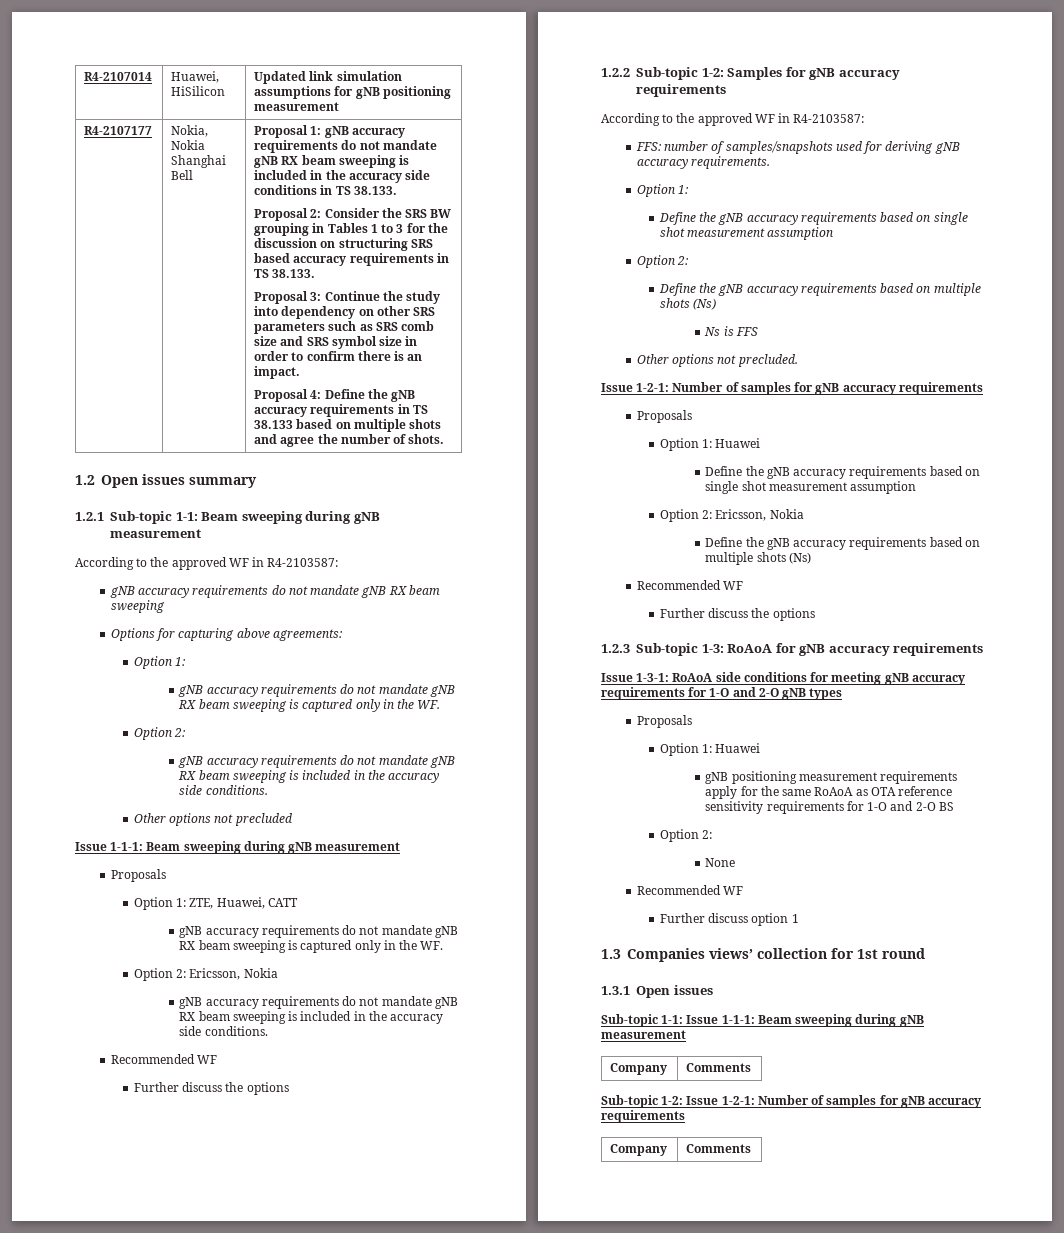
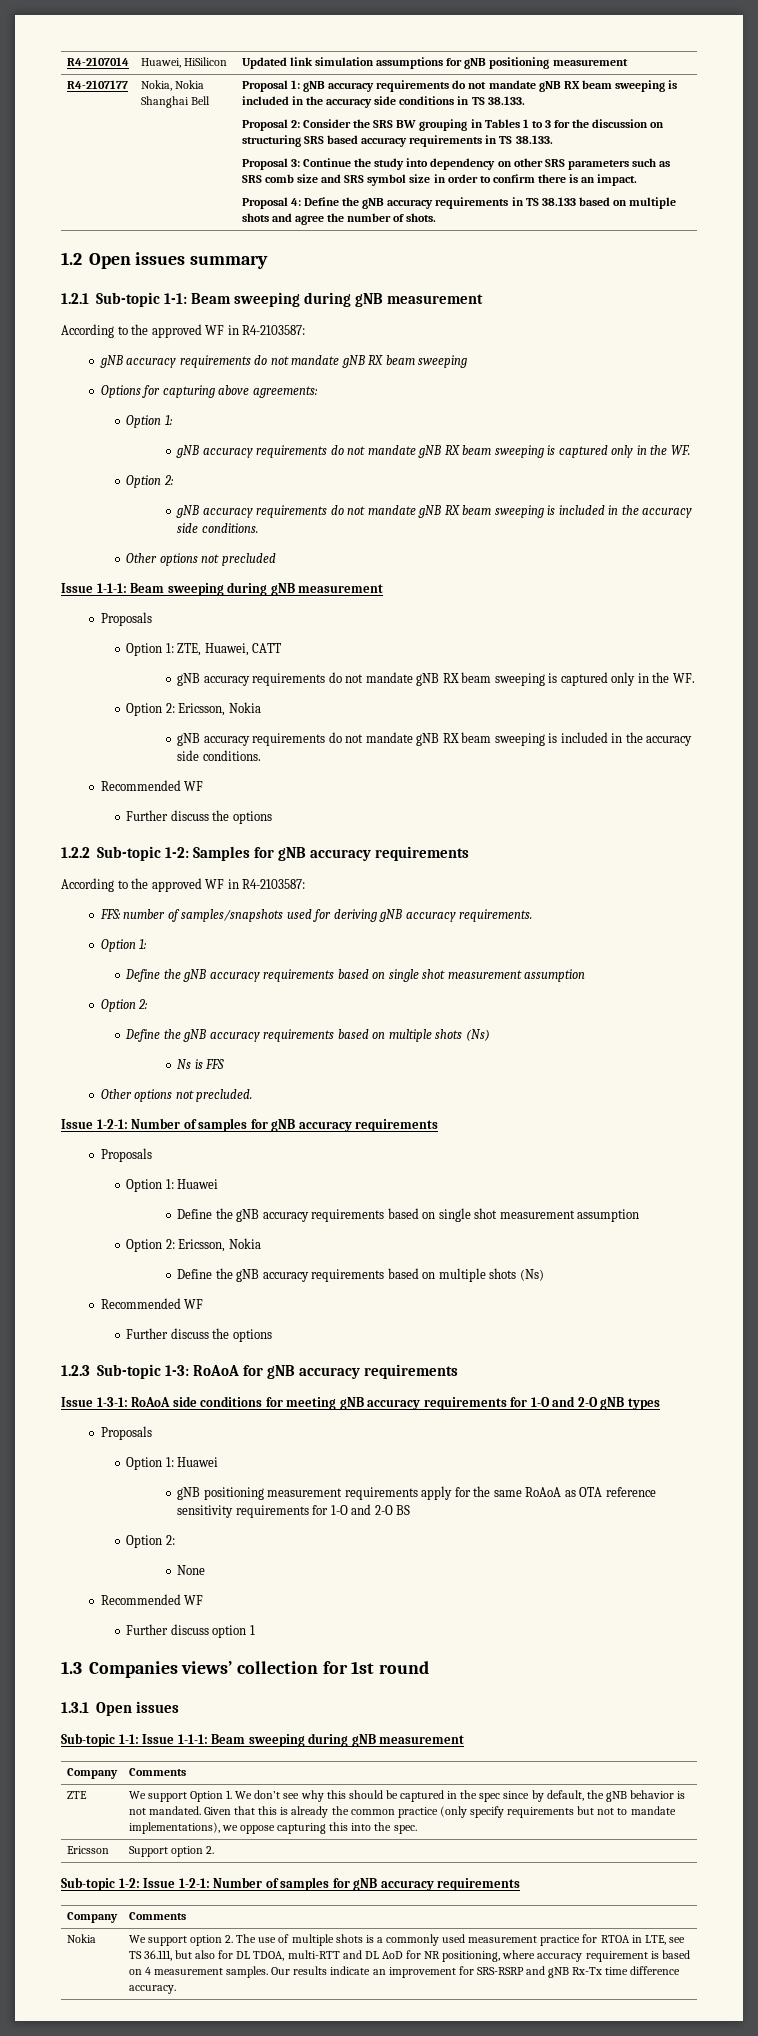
(752, 1067) none -> [66,1791,87,1799] [128,1790,686,1802] [128,1806,676,1818] [128,1822,417,1834] [66,1846,109,1854] [128,1846,215,1857] // ZTE | We support Option 1. We don’t see why this should be captured in the spec since by default, the gNB behavior is not mandated. Given that this is already the common practice (only specify requirements but not to mandate implementations), we oppose capturing this into the spec. // Ericsson | Support option 2.
(752, 1148) none -> [66,1934,96,1943] [128,1934,685,1946] [128,1950,690,1962] [128,1966,681,1978] [128,1985,176,1994] // Nokia | We support option 2. The use of multiple shots is a commonly used measurement practice for RTOA in LTE, see TS 36.111, but also for DL TDOA, multi-RTT and DL AoD for NR positioning, where accuracy requirement is based on 4 measurement samples. Our results indicate an improvement for SRS-RSRP and gNB Rx-Tx time difference accuracy.

